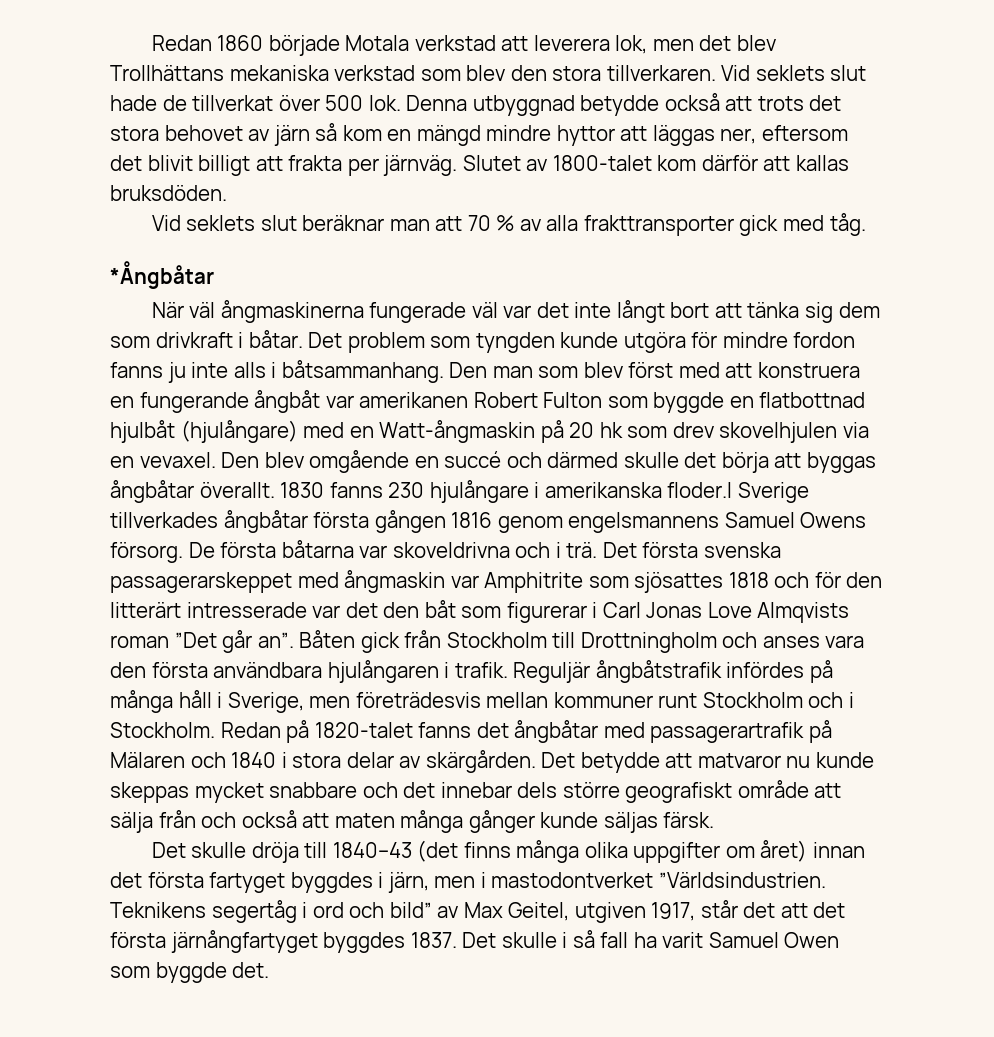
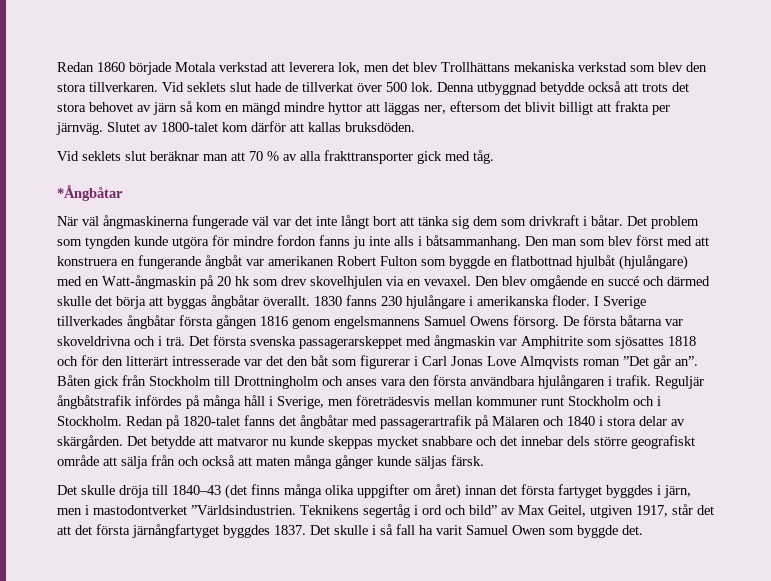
[667,482,733,498] floder.I -> [552,295,599,306] floder. I

